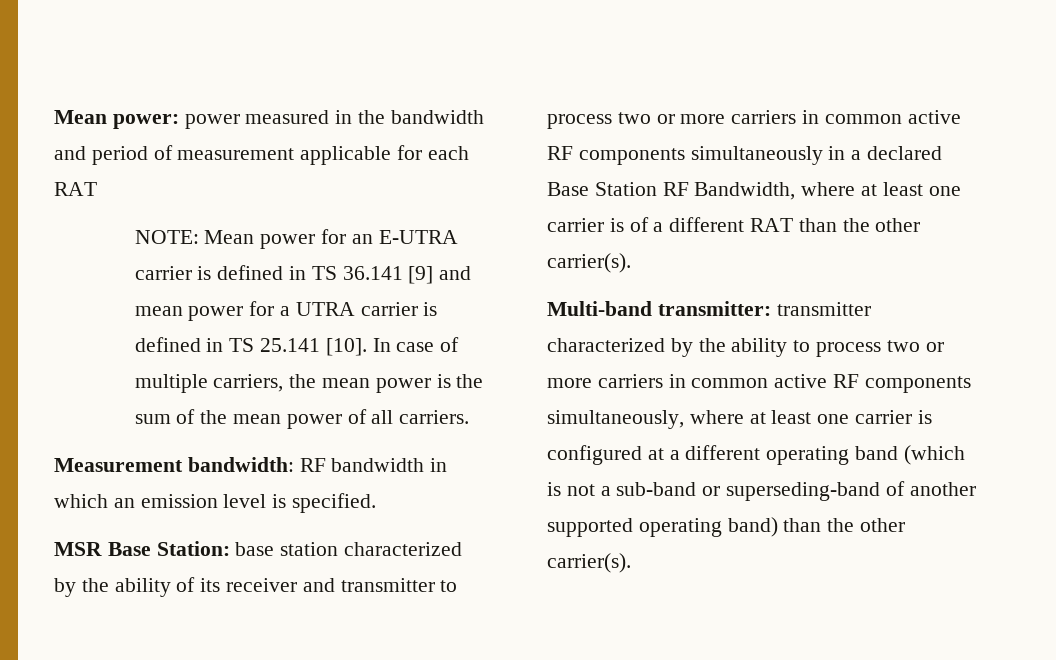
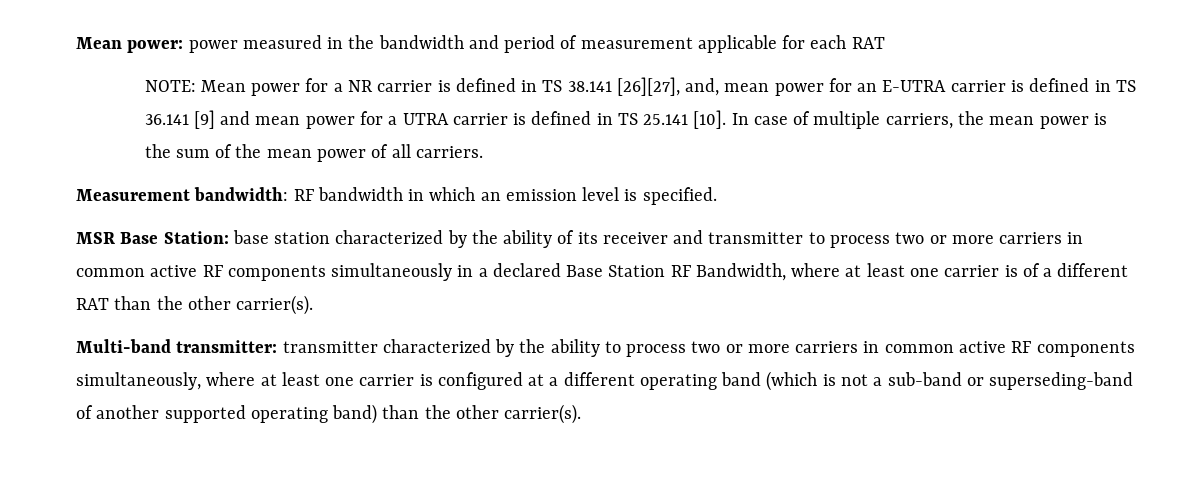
(346, 236) none -> [333,77,852,96] a NR carrier is defined in TS 38.141 [26][27], and, mean power for

